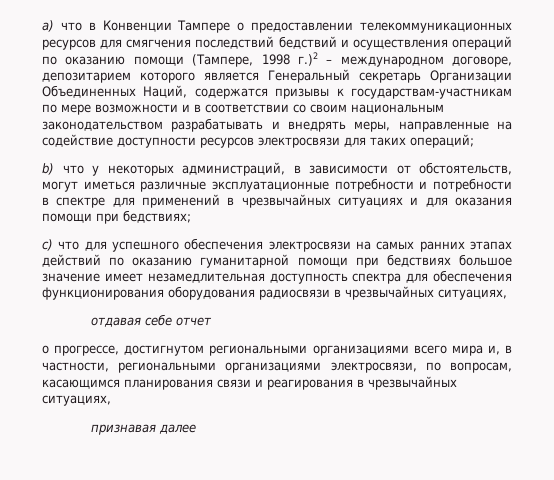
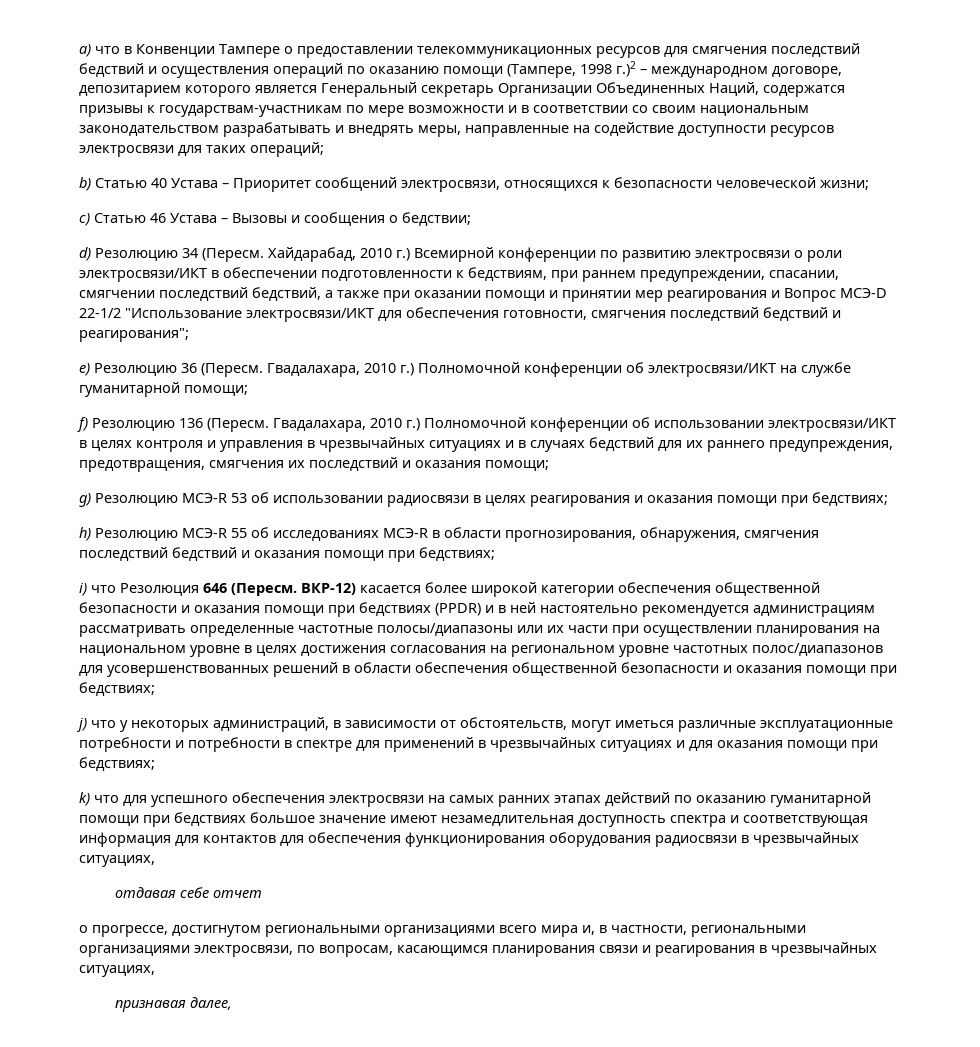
(54, 169) none -> [95,177,869,192] [79,212,471,226] [79,247,842,262] [79,267,839,282] [79,287,887,302] [79,307,841,322] [79,328,189,342] [79,362,851,377] [79,382,248,397] [77,417,896,432] [79,437,893,452] [79,457,549,472] [79,492,888,507] [79,527,819,542] [79,547,495,562] [79,582,820,597] [79,602,875,617] [79,623,880,637] [79,643,883,657] [79,662,897,677] [79,682,155,696] [77,718,87,732] Статью 40 Устава – Приоритет сообщений электросвязи, относящихся к безопасности человеческой жизни; // c) Статью 46 Устава – Вызовы и сообщения о бедствии; // d) Резолюцию 34 (Пересм. Хайдарабад, 2010 г.) Всемирной конференции по развитию электросвязи о роли электросвязи/ИКТ в обеспечении подготовленности к бедствиям, при раннем предупреждении, спасании, смягчении последствий бедствий, а также при оказании помощи и принятии мер реагирования и Вопрос МСЭ-D 22-1/2 "Использование электросвязи/ИКТ для обеспечения готовности, смягчения последствий бедствий и реагирования"; // e) Резолюцию 36 (Пересм. Гвадалахара, 2010 г.) Полномочной конференции об электросвязи/ИКТ на службе гуманитарной помощи; // f) Резолюцию 136 (Пересм. Гвадалахара, 2010 г.) Полномочной конференции об использовании электросвязи/ИКТ в целях контроля и управления в чрезвычайных ситуациях и в случаях бедствий для их раннего предупреждения, предотвращения, смягчения их последствий и оказания помощи; // g) Резолюцию МСЭ-R 53 об использовании радиосвязи в целях реагирования и оказания помощи при бедствиях; // h) Резолюцию МСЭ-R 55 об исследованиях МСЭ-R в области прогнозирования, обнаружения, смягчения последствий бедствий и оказания помощи при бедствиях; // i) что Резолюция 646 (Пересм. ВКР-12) касается более широкой категории обеспечения общественной безопасности и оказания помощи при бедствиях (PPDR) и в ней настоятельно рекомендуется администрациям рассматривать определенные частотные полосы/диапазоны или их части при осуществлении планирования на национальном уровне в целях достижения согласования на региональном уровне частотных полос/диапазонов для усовершенствованных решений в области обеспечения общественной безопасности и оказания помощи при бедствиях; // j)
[42,239,53,251] c) -> [79,792,90,806] k)
[104,273,143,282] имеет -> [390,815,437,823] имеют
(402, 278) none -> [730,815,868,827] [79,832,276,847] и соответствующая информация для контактов
[158,424,196,434] далее -> [190,997,233,1010] далее,

